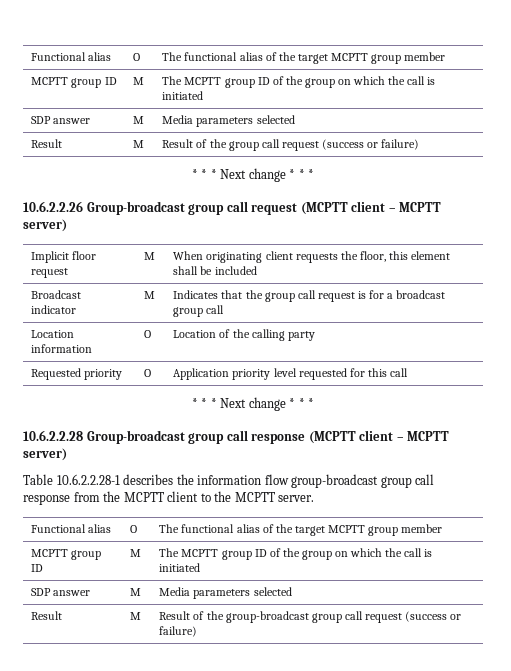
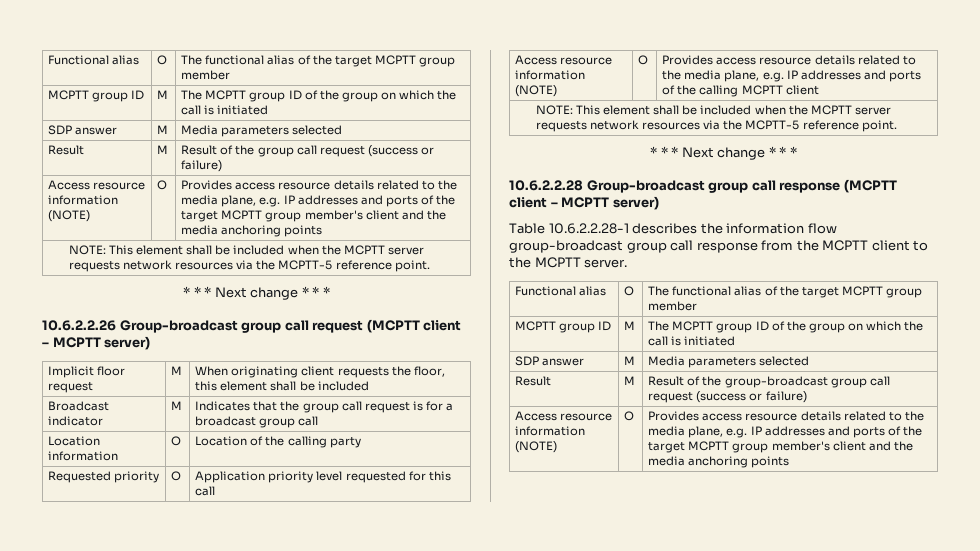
(420, 144) none -> [48,180,146,190] [48,195,119,205] [48,210,91,222] [157,180,168,190] [181,180,457,190] [181,195,456,207] [181,210,446,222] [181,225,323,237] [68,245,424,255] [68,260,430,272] // Access resource information (NOTE) | O | Provides access resource details related to the media plane, e.g. IP addresses and ports of the target MCPTT group member's client and the media anchoring points // NOTE: This element shall be included when the MCPTT server requests network resources via the MCPTT-5 reference point.
(408, 372) none -> [515,55,613,65] [515,70,586,80] [515,85,558,97] [638,55,649,65] [662,55,916,65] [662,70,921,82] [662,85,819,97] [535,105,891,115] [535,120,897,132] // Access resource information (NOTE) | O | Provides access resource details related to the media plane, e.g. IP addresses and ports of the calling MCPTT client // NOTE: This element shall be included when the MCPTT server requests network resources via the MCPTT-5 reference point.
(198, 631) none -> [515,411,613,421] [515,426,586,436] [515,441,558,453] [624,411,635,421] [648,411,924,421] [648,426,923,438] [648,441,913,453] [648,456,790,468] // Access resource information (NOTE) | O | Provides access resource details related to the media plane, e.g. IP addresses and ports of the target MCPTT group member's client and the media anchoring points

